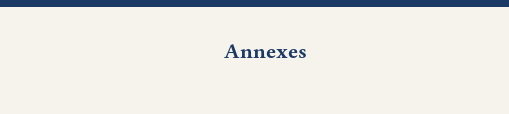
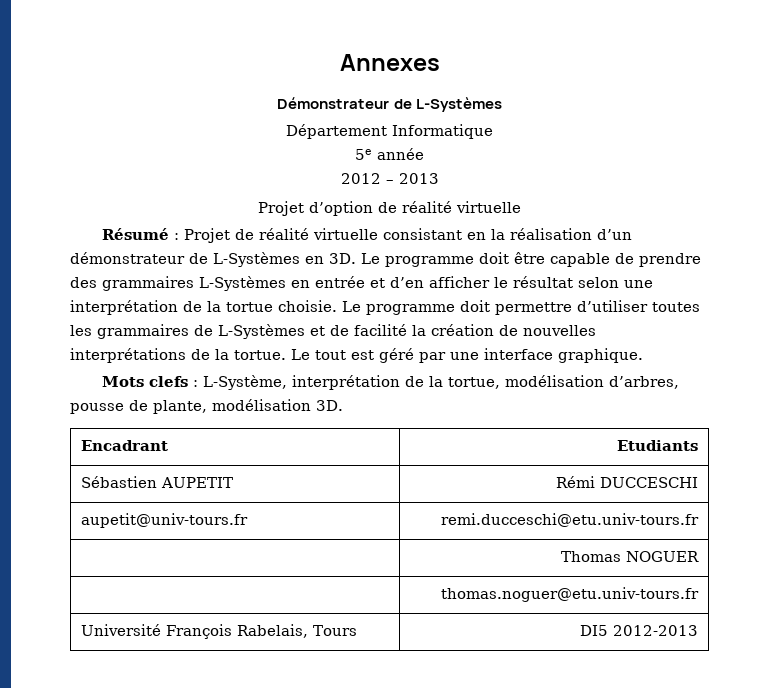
(307, 51) none -> [277,97,502,112] [286,124,493,139] [355,148,424,160] [340,173,439,184] [258,201,521,216] [102,228,633,243] [70,252,701,267] [70,276,653,291] [70,300,700,315] [70,324,596,339] [70,348,643,363] [102,375,680,390] [70,399,343,414] [80,440,168,451] [617,440,699,451] [80,476,233,488] [556,476,699,488] [80,513,248,528] [441,513,700,527] [561,551,700,562] [441,587,700,602] [80,624,357,639] [580,625,699,636] // Démonstrateur de L-Systèmes // Département Informatique // 5e année // 2012 – 2013 // Projet d’option de réalité virtuelle // Résumé : Projet de réalité virtuelle consistant en la réalisation d’un démonstrateur de L-Systèmes en 3D. Le programme doit être capable de prendre des grammaires L-Systèmes en entrée et d’en afficher le résultat selon une interprétation de la tortue choisie. Le programme doit permettre d’utiliser toutes les grammaires de L-Systèmes et de facilité la création de nouvelles interprétations de la tortue. Le tout est géré par une interface graphique. // Mots clefs : L-Système, interprétation de la tortue, modélisation d’arbres, pousse de plante, modélisation 3D. // Encadrant | Etudiants // Sébastien AUPETIT | Rémi DUCCESCHI // aupetit@univ-tours.fr | remi.ducceschi@etu.univ-tours.fr // | Thomas NOGUER // | thomas.noguer@etu.univ-tours.fr // Université François Rabelais, Tours | DI5 2012-2013

